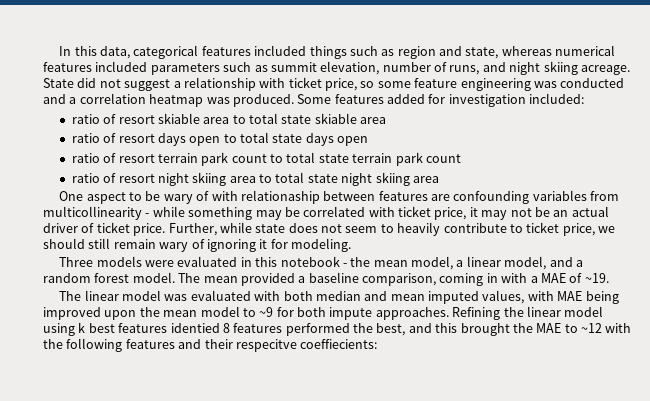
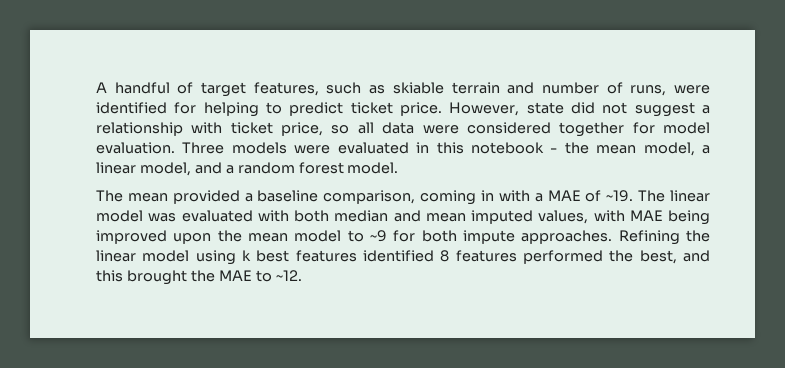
[59,45,616,59] [43,61,630,75] [43,78,74,88] In this data, categorical features included things such as region and state, whereas numerical features included parameters such as summit elevation, number of runs, and night skiing acreage. State -> [96,82,710,97] [96,102,564,117] A handful of target features, such as skiable terrain and number of runs, were identified for helping to predict ticket price. However, state
[377,78,625,91] [43,93,585,107] [71,113,387,124] [71,132,369,146] [71,152,461,166] [71,172,439,186] [59,190,620,204] [43,206,609,220] [43,222,615,236] [43,238,351,252] some feature engineering was conducted and a correlation heatmap was produced. Some features added for investigation included: // ratio of resort skiable area to total state skiable area // ratio of resort days open to total state days open // ratio of resort terrain park count to total state terrain park count // ratio of resort night skiing area to total state night skiing area // One aspect to be wary of with relationaship between features are confounding variables from multicollinearity - while something may be correlated with ticket price, it may not be an actual driver of ticket price. Further, while state does not seem to heavily contribute to ticket price, we should still remain wary of ignoring it for modeling. // -> [357,122,710,137] [96,142,175,154] all data were considered together for model evaluation.
(175, 277) none -> (399, 168) //
(609, 278) // -> (634, 196) none
[170,323,220,333] identied -> [363,250,434,262] identified
[581,323,632,333] [43,338,378,352] ~12 with the following features and their respecitve coeffiecients: -> [275,270,302,281] ~12.

